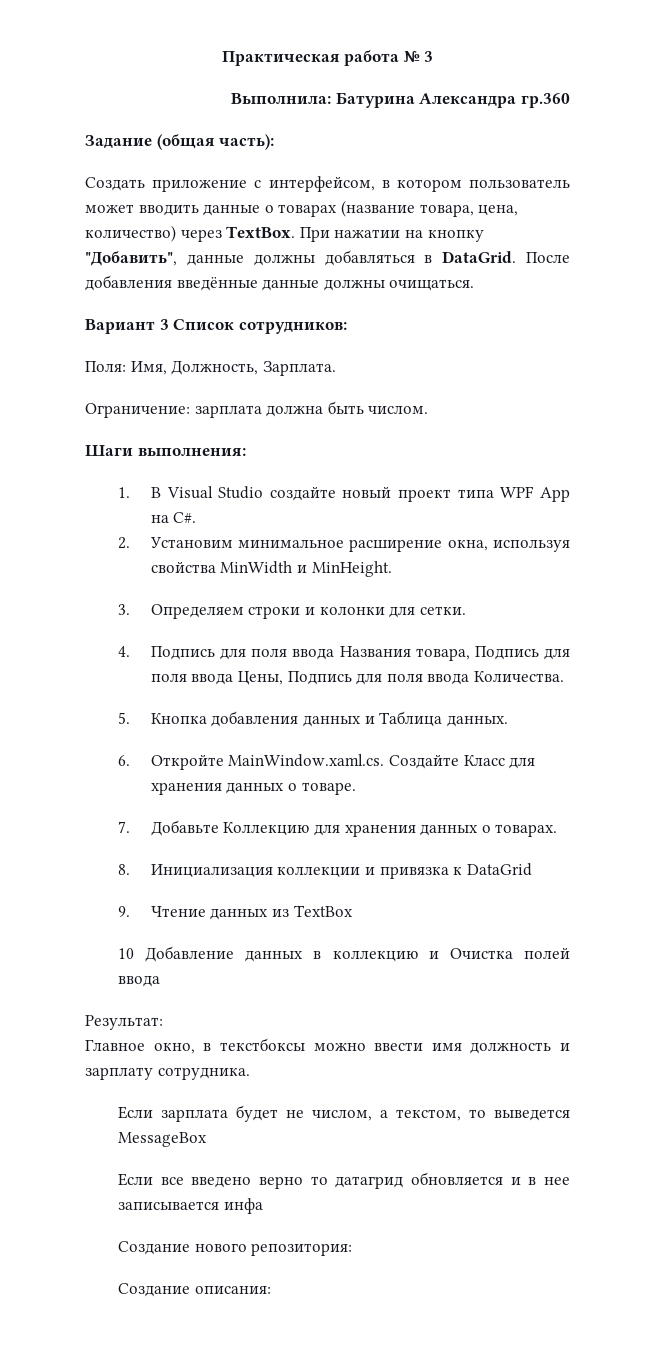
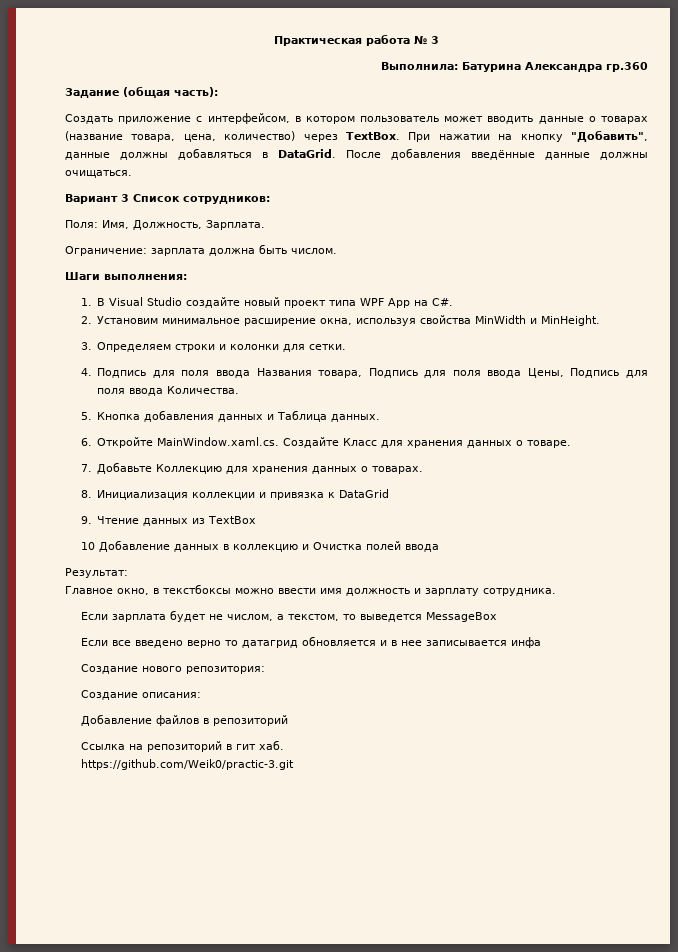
(271, 1290) none -> [80,714,288,726] [80,740,284,752] [80,759,294,770] // Добавление файлов в репозиторий // Ссылка на репозиторий в гит хаб. // https://github.com/Weik0/practic-3.git

